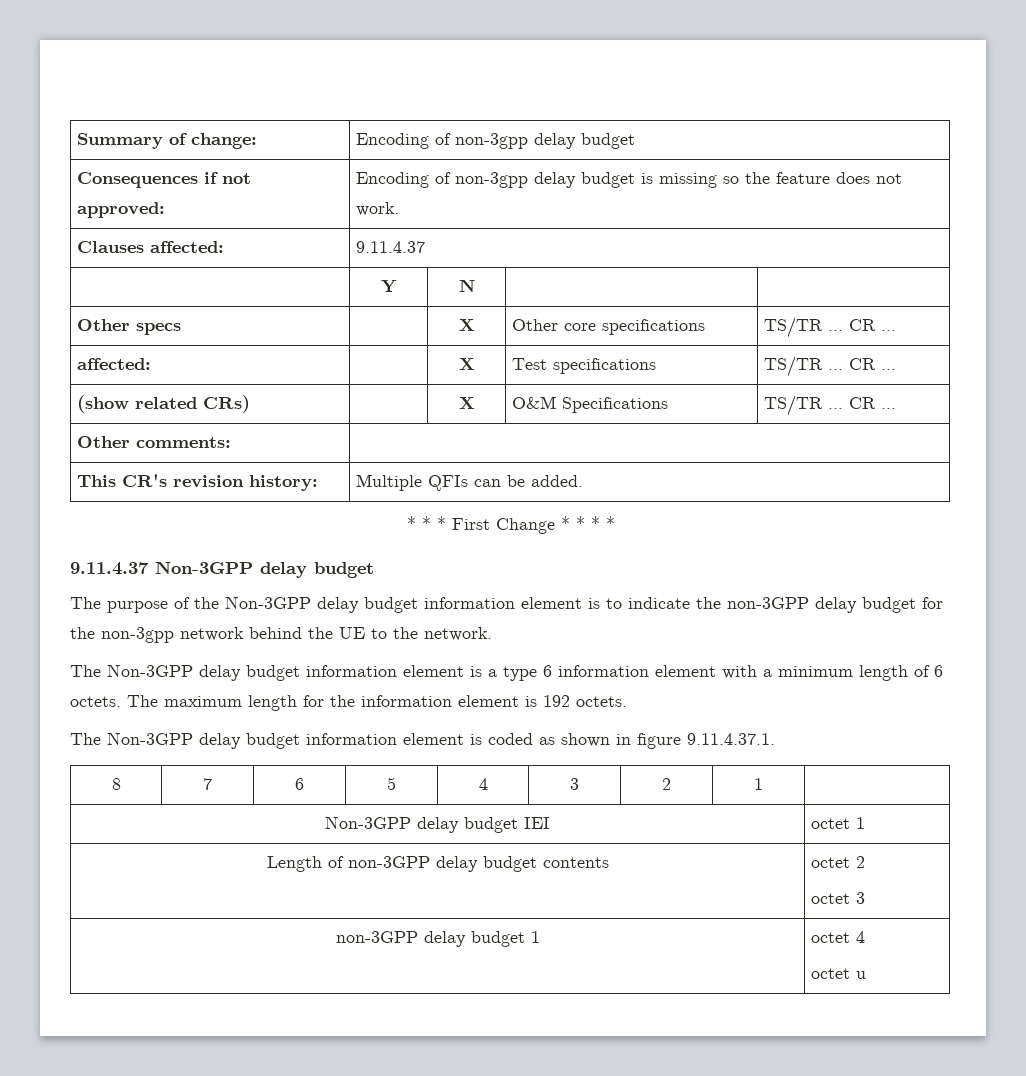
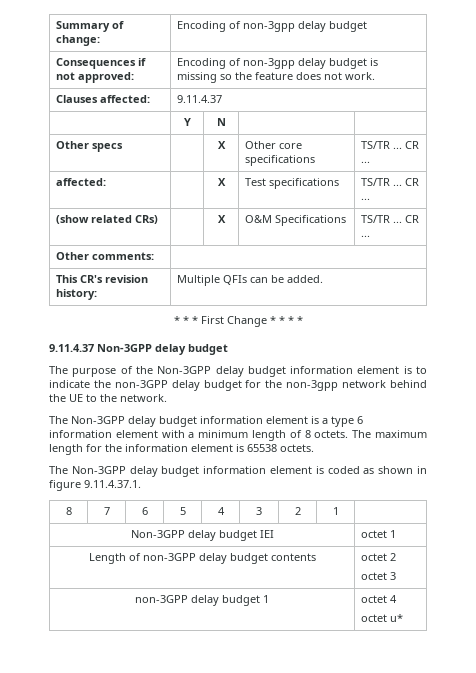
[934,665,943,677] 6 -> [304,430,311,438] 8
[543,695,570,707] 192 -> [247,444,277,452] 65538
[856,971,867,979] u -> [389,614,403,622] u*

